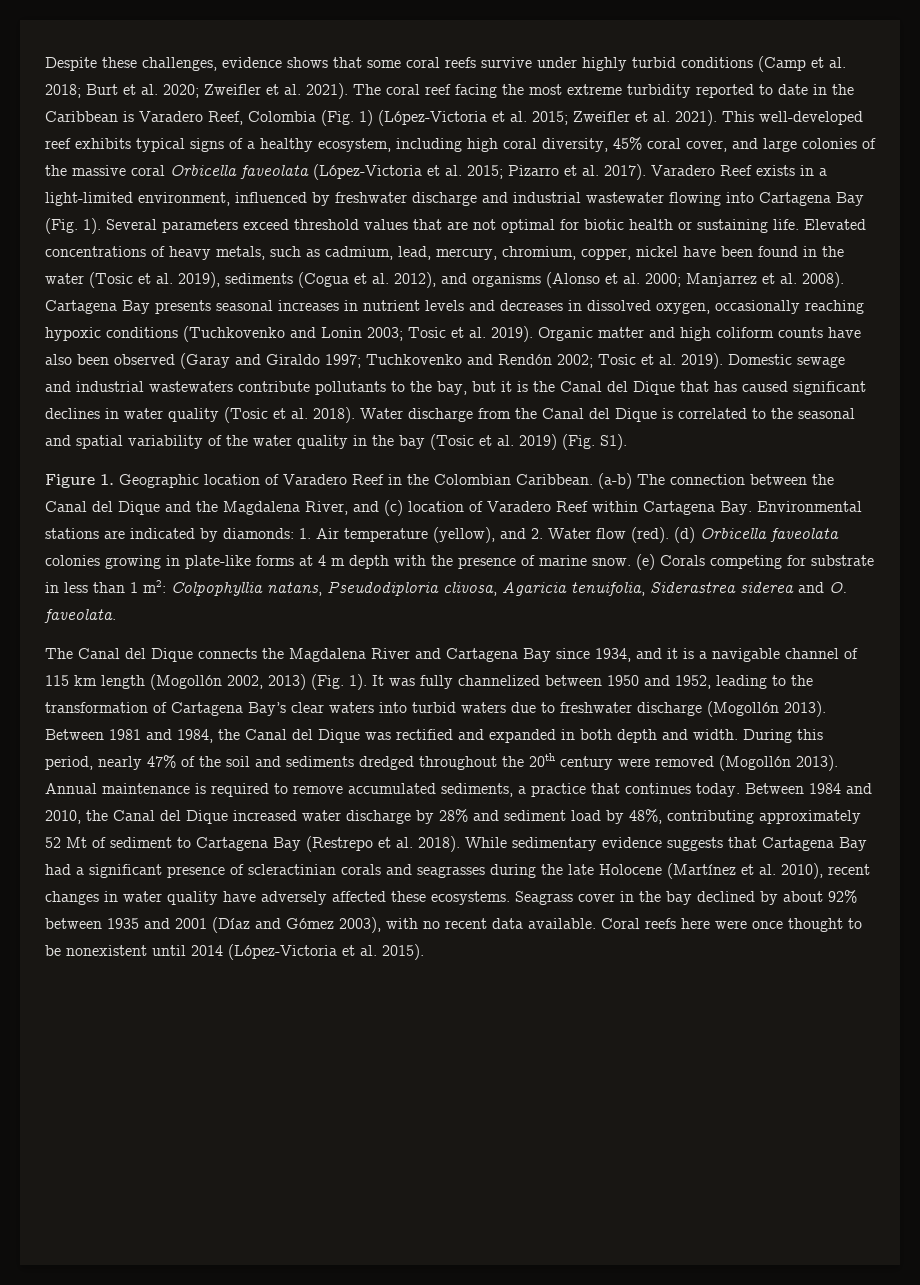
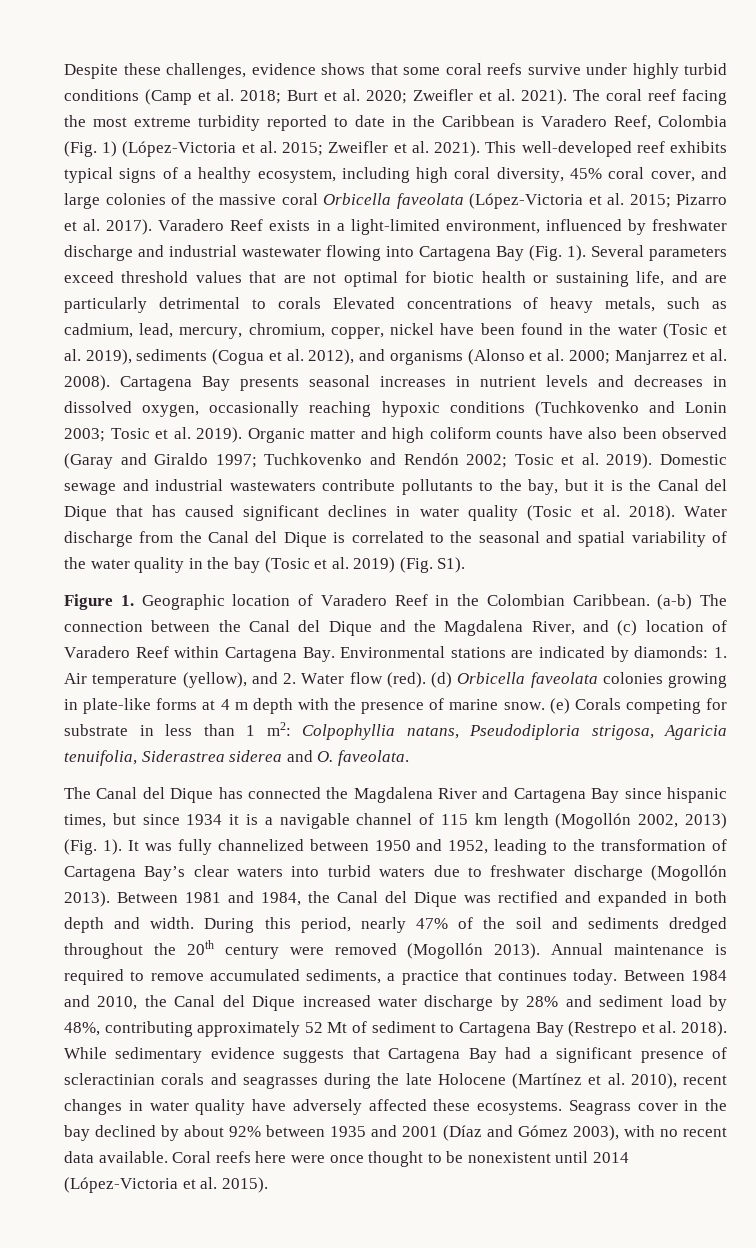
[773,219,799,230] life. -> [636,271,728,286] [64,297,321,313] life, and are particularly detrimental to corals
[443,582,497,596] clivosa, -> [591,725,654,740] strigosa,
[198,648,257,659] connects -> [218,787,321,799] has connected
[595,648,662,662] 1934, and -> [666,787,727,803] [64,813,223,828] hispanic times, but since 1934

